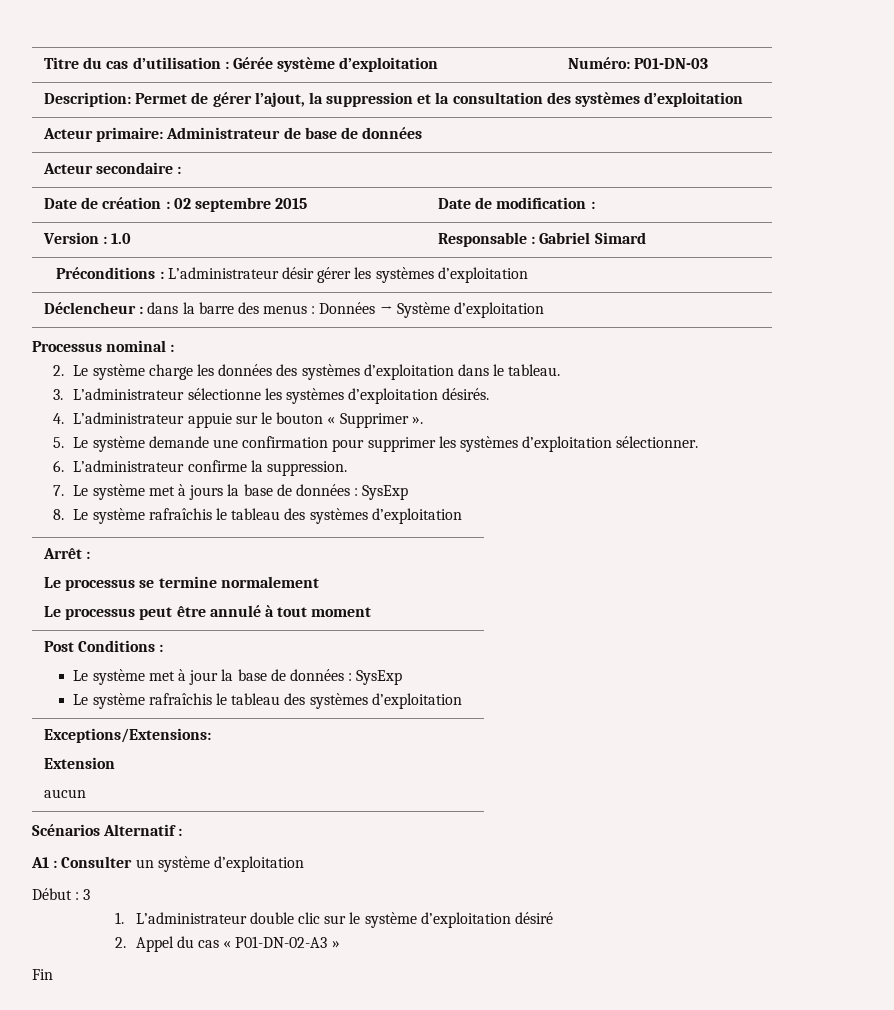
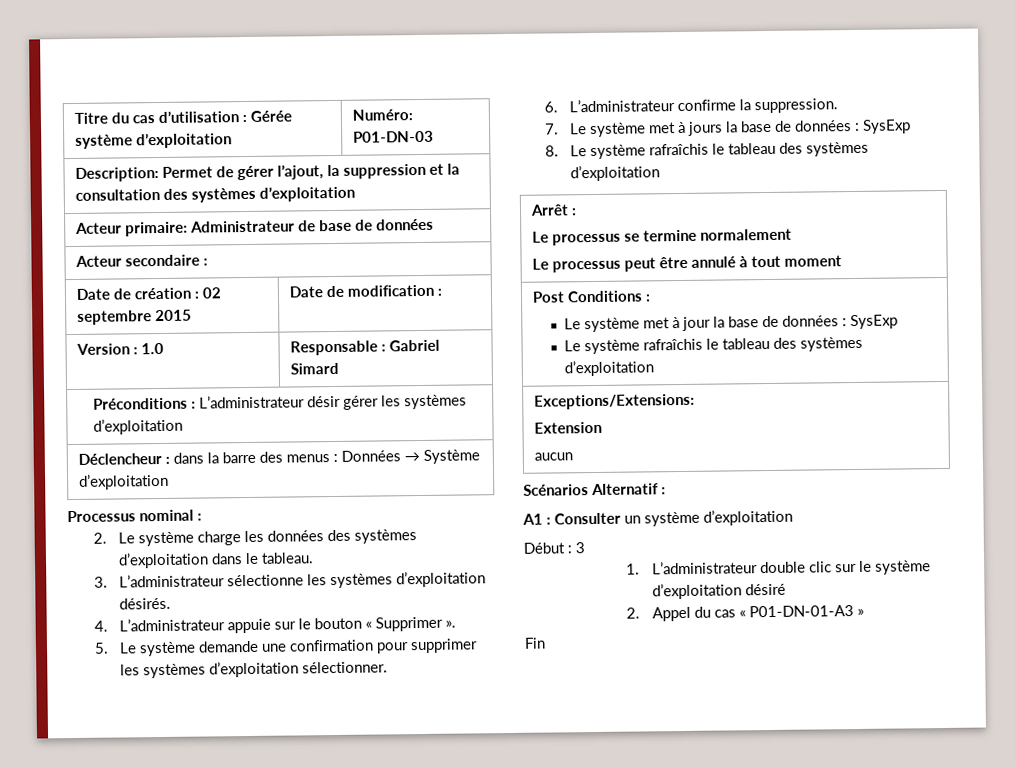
[235,936,328,948] P01-DN-02-A3 -> [749,605,855,618] P01-DN-01-A3

